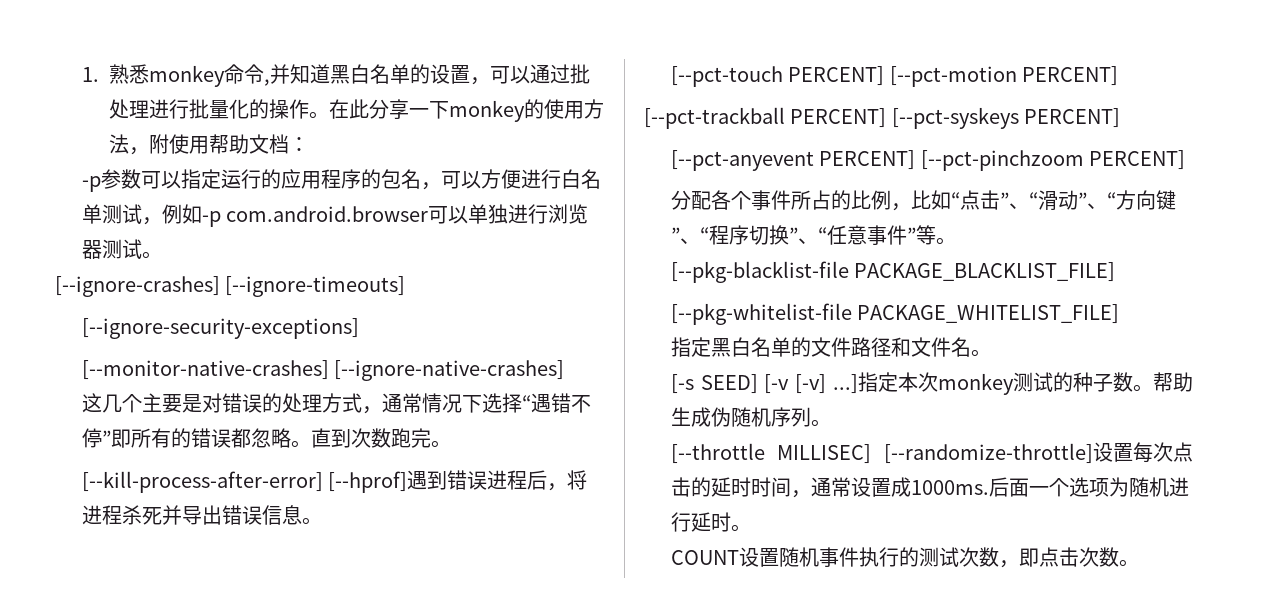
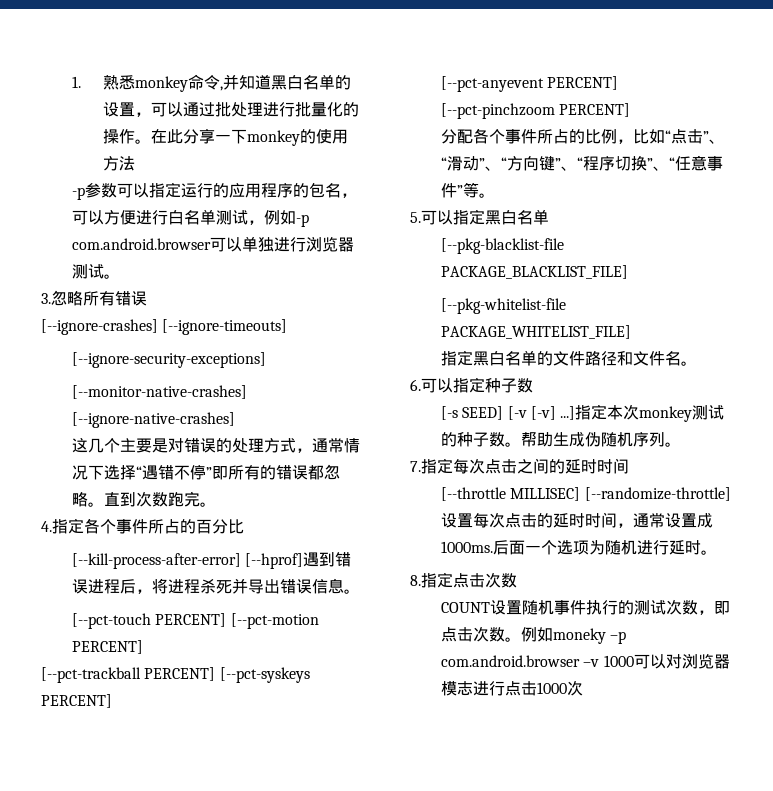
[128,134,309,155] ，附使用帮助文档： -> (136, 163) none
(162, 255) none -> [41,290,147,306] // 3.忽略所有错误
(451, 444) none -> [41,518,244,534] // 4.指定各个事件所占的百分比
(956, 241) none -> [410,209,549,225] // 5.可以指定黑白名单
(991, 353) none -> [410,377,533,393] // 6.可以指定种子数
(831, 423) none -> [410,458,629,474] // 7.指定每次点击之间的延时时间
(751, 528) none -> [410,572,517,588] // 8.指定点击次数
(1139, 563) none -> [521,627,627,644] [441,653,730,669] [441,680,584,696] 例如moneky –p com.android.browser –v 1000可以对浏览器模志进行点击1000次

